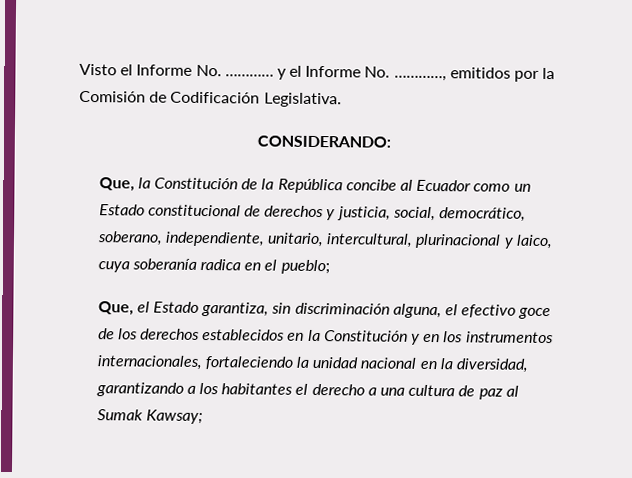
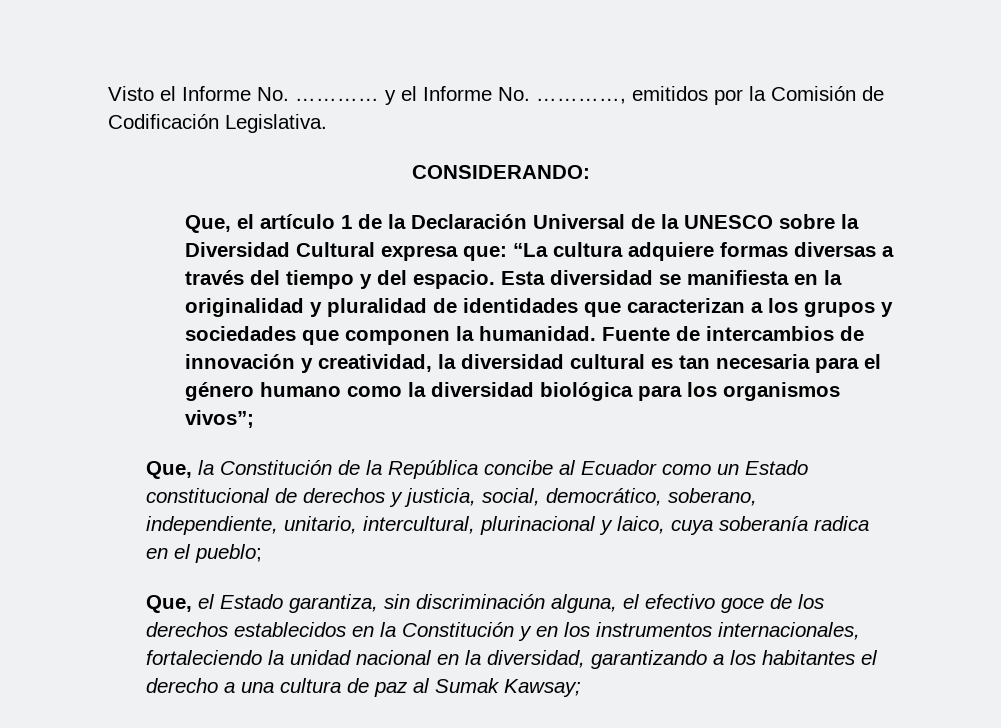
(391, 141) none -> [184,214,859,233] [184,242,894,261] [184,270,842,289] [184,298,893,317] [184,326,864,345] [184,354,881,373] [184,382,840,401] [184,410,254,428] // Que, el artículo 1 de la Declaración Universal de la UNESCO sobre la Diversidad Cultural expresa que: “La cultura adquiere formas diversas a través del tiempo y del espacio. Esta diversidad se manifiesta en la originalidad y pluralidad de identidades que caracterizan a los grupos y sociedades que componen la humanidad. Fuente de intercambios de innovación y creatividad, la diversidad cultural es tan necesaria para el género humano como la diversidad biológica para los organismos vivos”;

